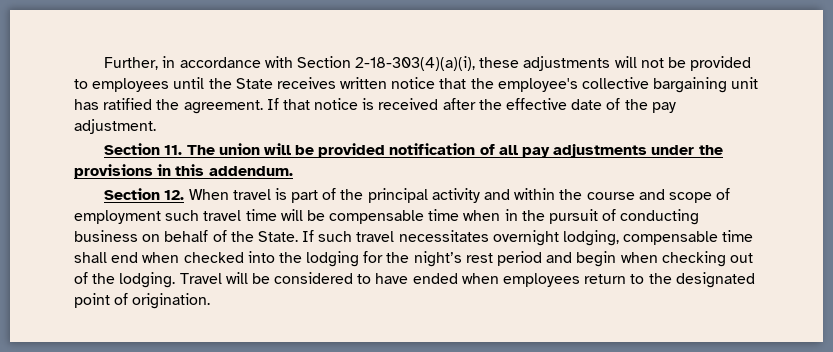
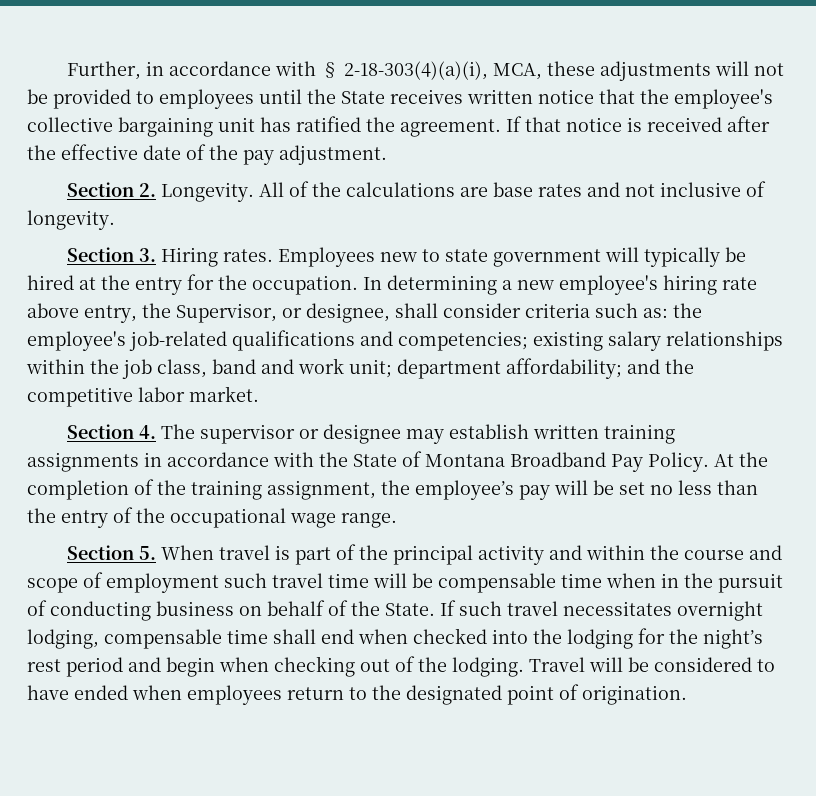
[296,56,476,71] Section 2-18-303(4)(a)(i), -> [320,61,542,80] § 2-18-303(4)(a)(i), MCA,
[164,143,723,158] [74,164,293,179] [104,188,185,200] 11. The union will be provided notification of all pay adjustments under the provisions in this addendum. // Section 12. -> [138,181,766,202] [27,210,115,230] [66,247,746,267] [27,274,757,295] [27,303,702,323] [27,330,783,351] [26,358,694,379] [27,386,259,407] [66,424,675,444] [27,451,768,472] [27,479,758,500] [27,507,397,528] [66,545,156,560] 2. Longevity. All of the calculations are base rates and not inclusive of longevity. // Section 3. Hiring rates. Employees new to state government will typically be hired at the entry for the occupation. In determining a new employee's hiring rate above entry, the Supervisor, or designee, shall consider criteria such as: the employee's job-related qualifications and competencies; existing salary relationships within the job class, band and work unit; department affordability; and the competitive labor market. // Section 4. The supervisor or designee may establish written training assignments in accordance with the State of Montana Broadband Pay Policy. At the completion of the training assignment, the employee’s pay will be set no less than the entry of the occupational wage range. // Section 5.

